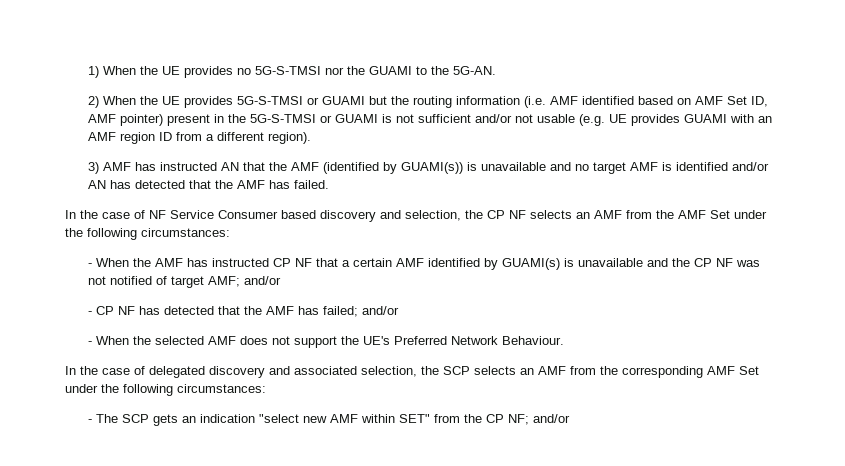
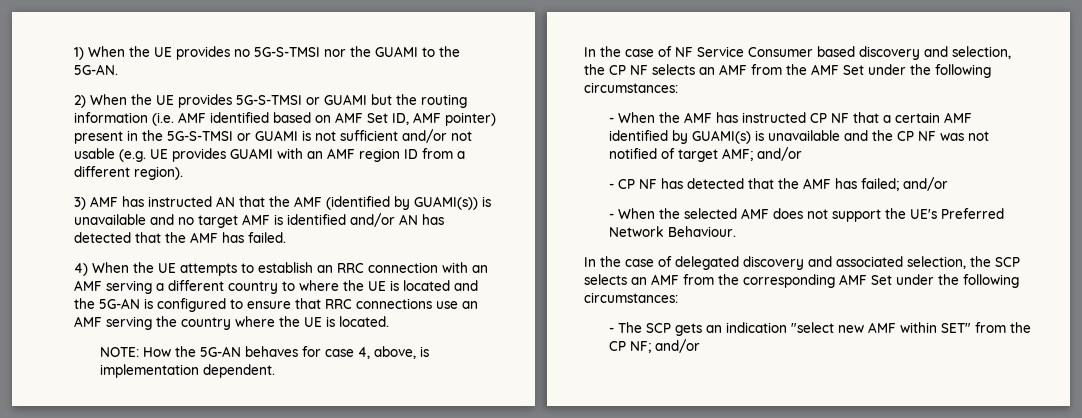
(329, 184) none -> [74,262,489,276] [74,280,479,294] [74,298,479,312] [74,316,390,330] [99,346,429,359] [99,364,275,378] // 4) When the UE attempts to establish an RRC connection with an AMF serving a different country to where the UE is located and the 5G-AN is configured to ensure that RRC connections use an AMF serving the country where the UE is located. // NOTE: How the 5G-AN behaves for case 4, above, is implementation dependent.

